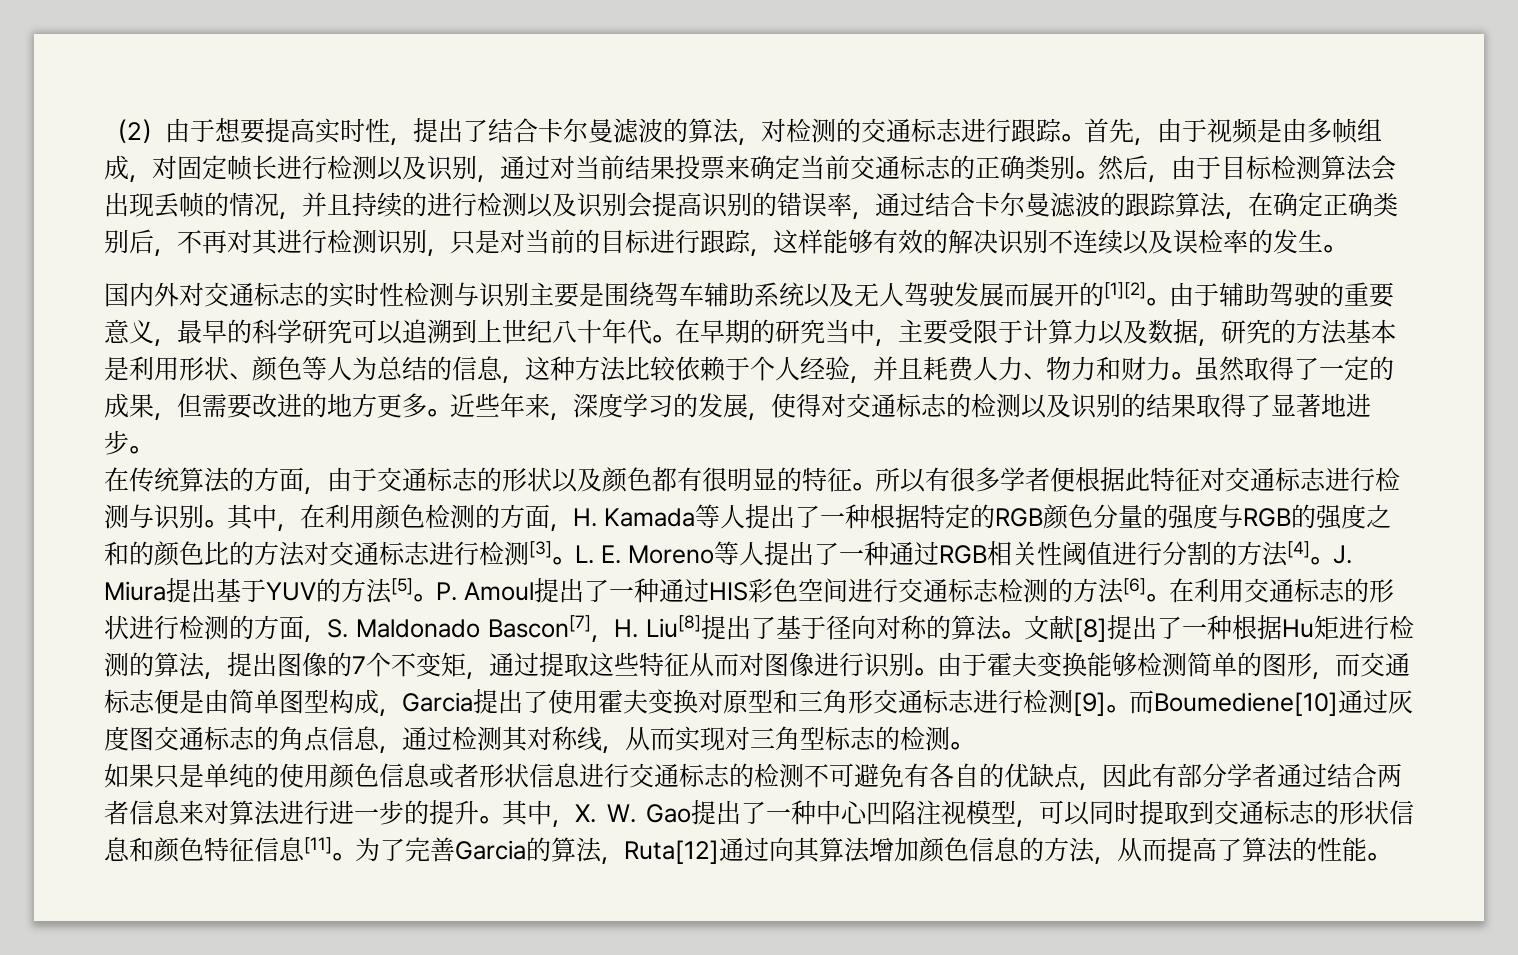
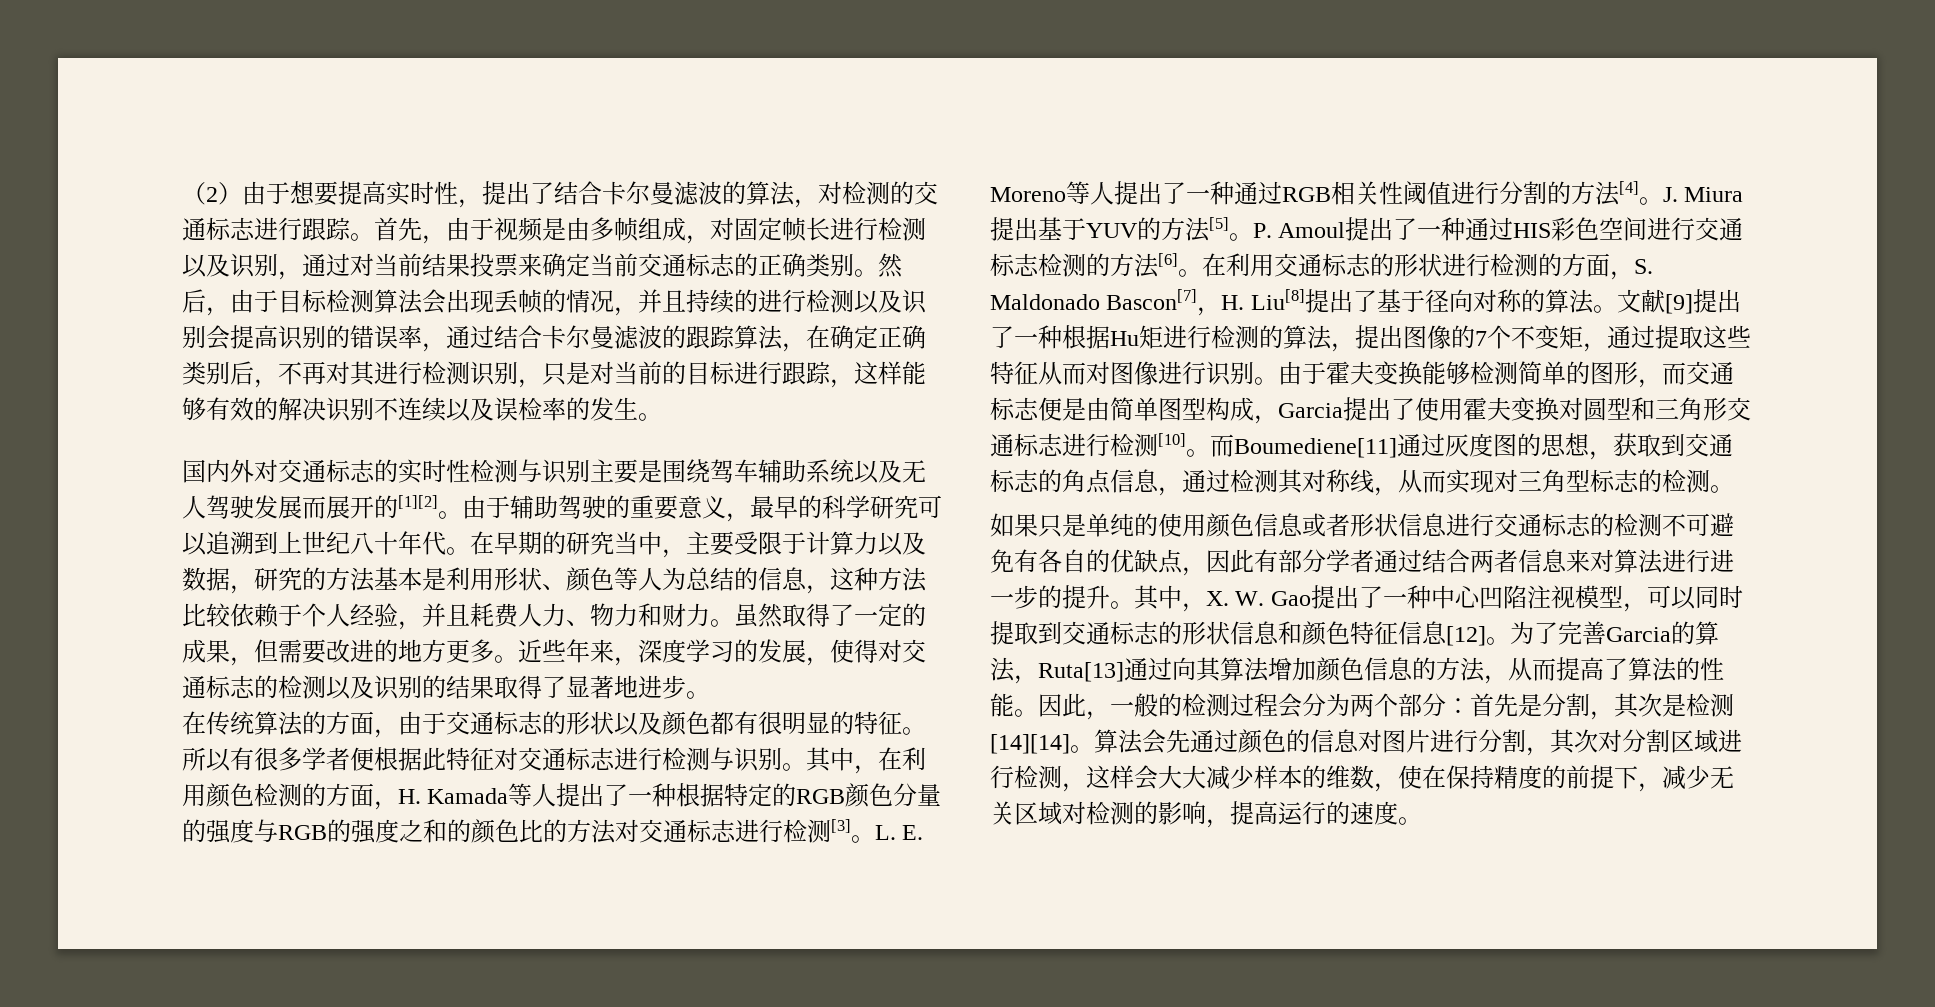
[1074,618,1107,642] [8] -> [1664,294,1693,314] [9]
[723,689,748,714] 原 -> [1583,397,1607,421] 圆
[1073,689,1413,716] [104,726,154,751] [9]。而Boumediene[10]通过灰度图 -> [1158,433,1186,447] [1186,433,1685,460] [10]。而Boumediene[11]通过灰度图的思想，获取到
[304,837,332,854] [11] -> [1446,626,1486,646] [12]
[624,840,719,864] Ruta[12] -> [1038,662,1124,682] Ruta[13]
(1390, 856) none -> [1038,693,1734,720] [990,729,1742,756] [990,765,1734,792] [990,801,1422,828] 因此，一般的检测过程会分为两个部分：首先是分割，其次是检测[14][14]。算法会先通过颜色的信息对图片进行分割，其次对分割区域进行检测，这样会大大减少样本的维数，使在保持精度的前提下，减少无关区域对检测的影响，提高运行的速度。

